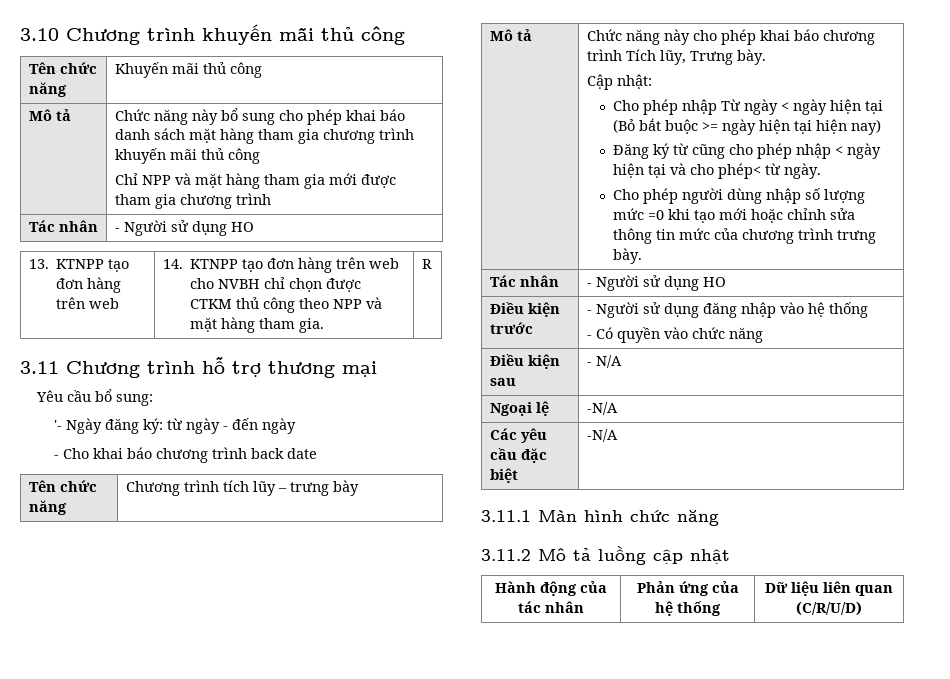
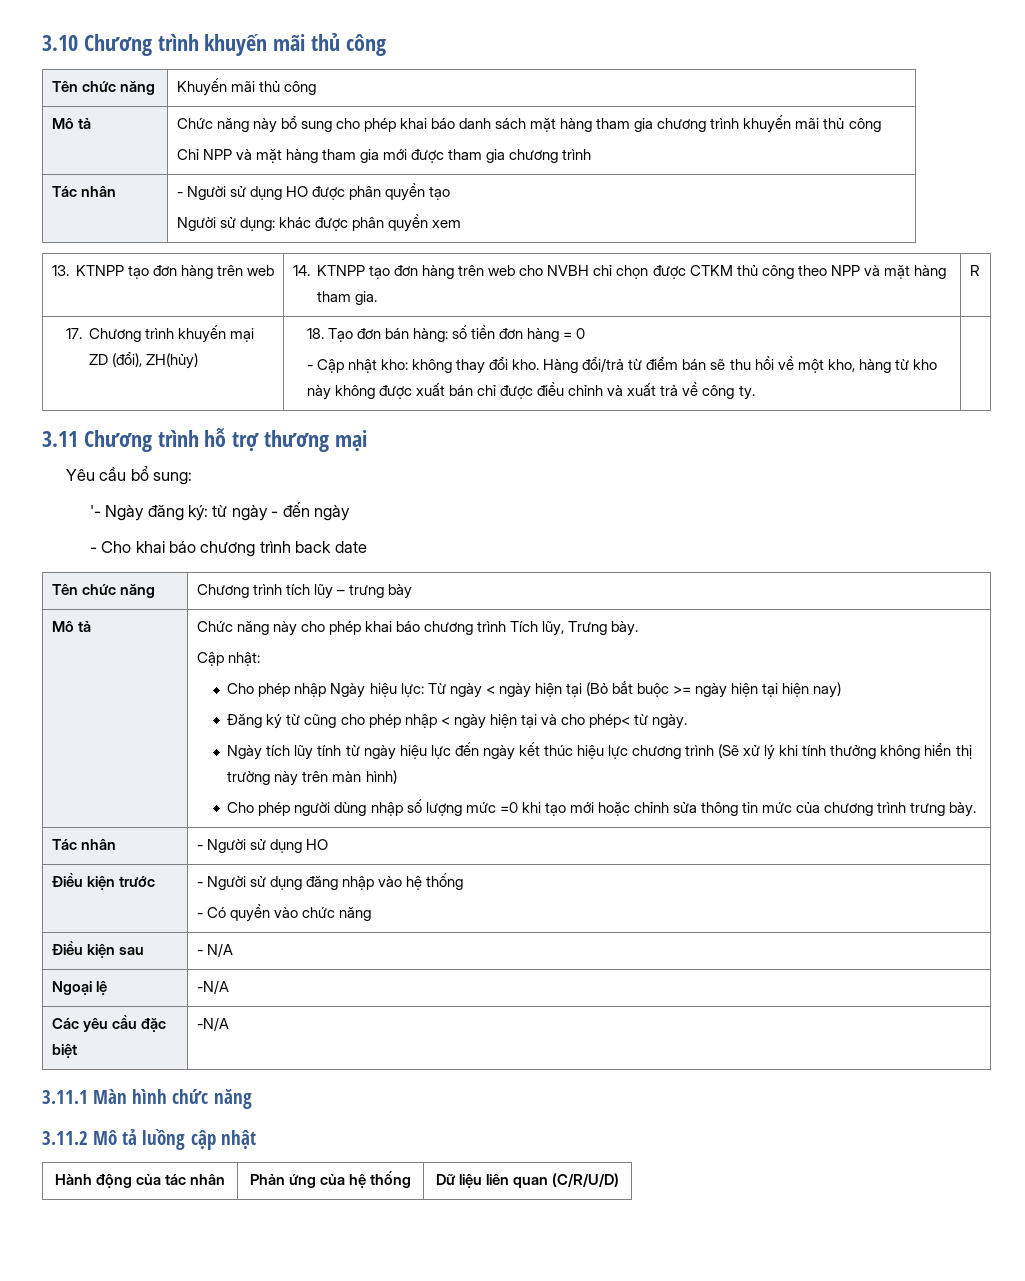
(254, 227) none -> [311,183,450,201] [176,214,461,232] được phân quyền tạo // Người sử dụng: khác được phân quyền xem
(432, 264) none -> [65,325,255,343] [89,352,199,369] [306,325,586,342] [306,356,937,374] [306,382,755,400] // 17. Chương trình khuyến mại ZD (đổi), ZH(hủy) | 18. Tạo đơn bán hàng: số tiền đơn hàng = 0 // - Cập nhật kho: không thay đổi kho. Hàng đổi/trả từ điểm bán sẽ thu hồi về một kho, hàng từ kho này không được xuất bán chỉ được điều chỉnh và xuất trả về công ty. |
(718, 107) none -> [330,683,424,698] Ngày hiệu lực:
(822, 171) none -> [227,742,972,760] [227,770,397,786] // Ngày tích lũy tính từ ngày hiệu lực đến ngày kết thúc hiệu lực chương trình (Sẽ xử lý khi tính thưởng không hiển thị trường này trên màn hình)

